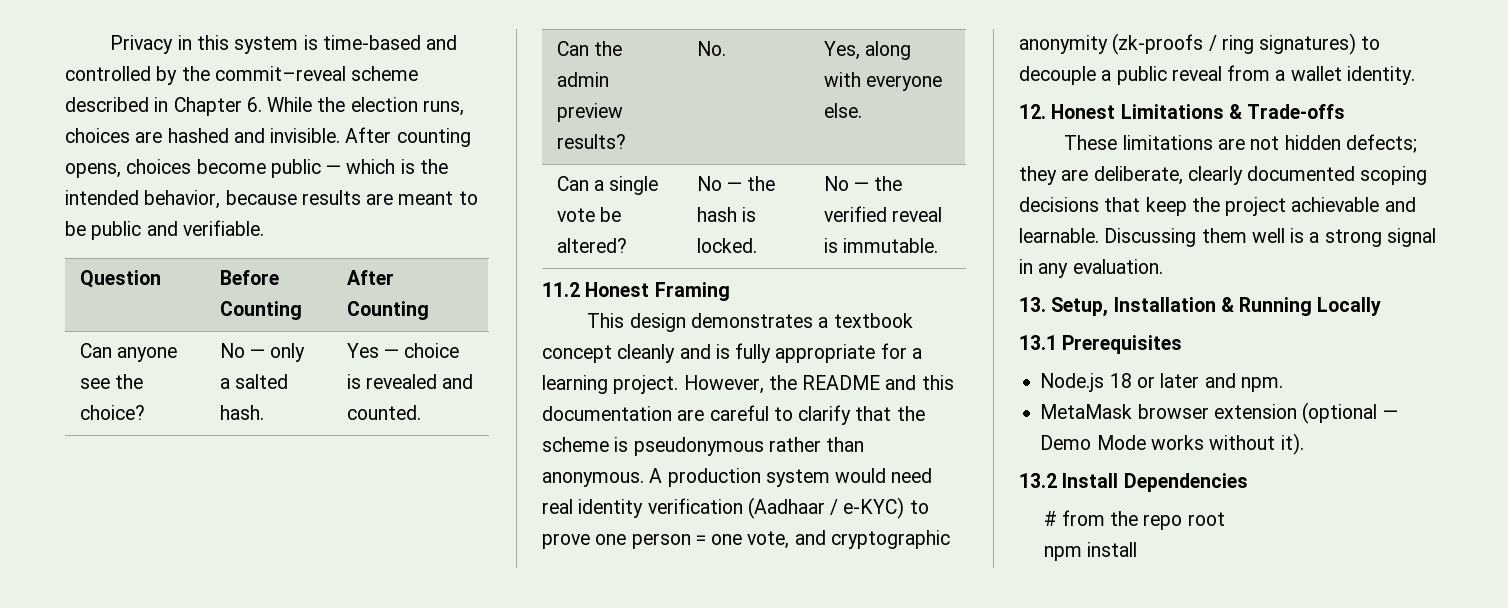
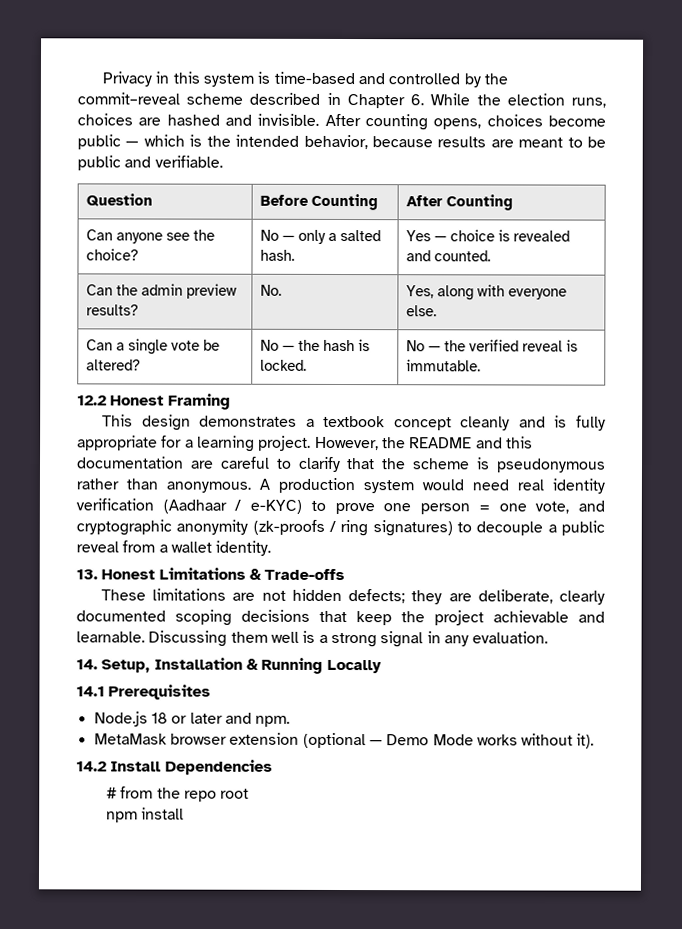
[542,282,580,297] 11.2 -> [77,395,107,406] 12.2
[1019,104,1046,119] 12. -> [76,569,98,580] 13.
[1019,297,1046,312] 13. -> [76,659,98,670] 14.
[1019,335,1057,350] 13.1 -> [76,686,105,697] 14.1
[1019,473,1057,488] 13.2 -> [76,761,107,772] 14.2

